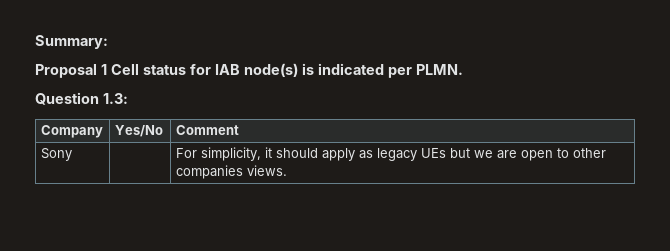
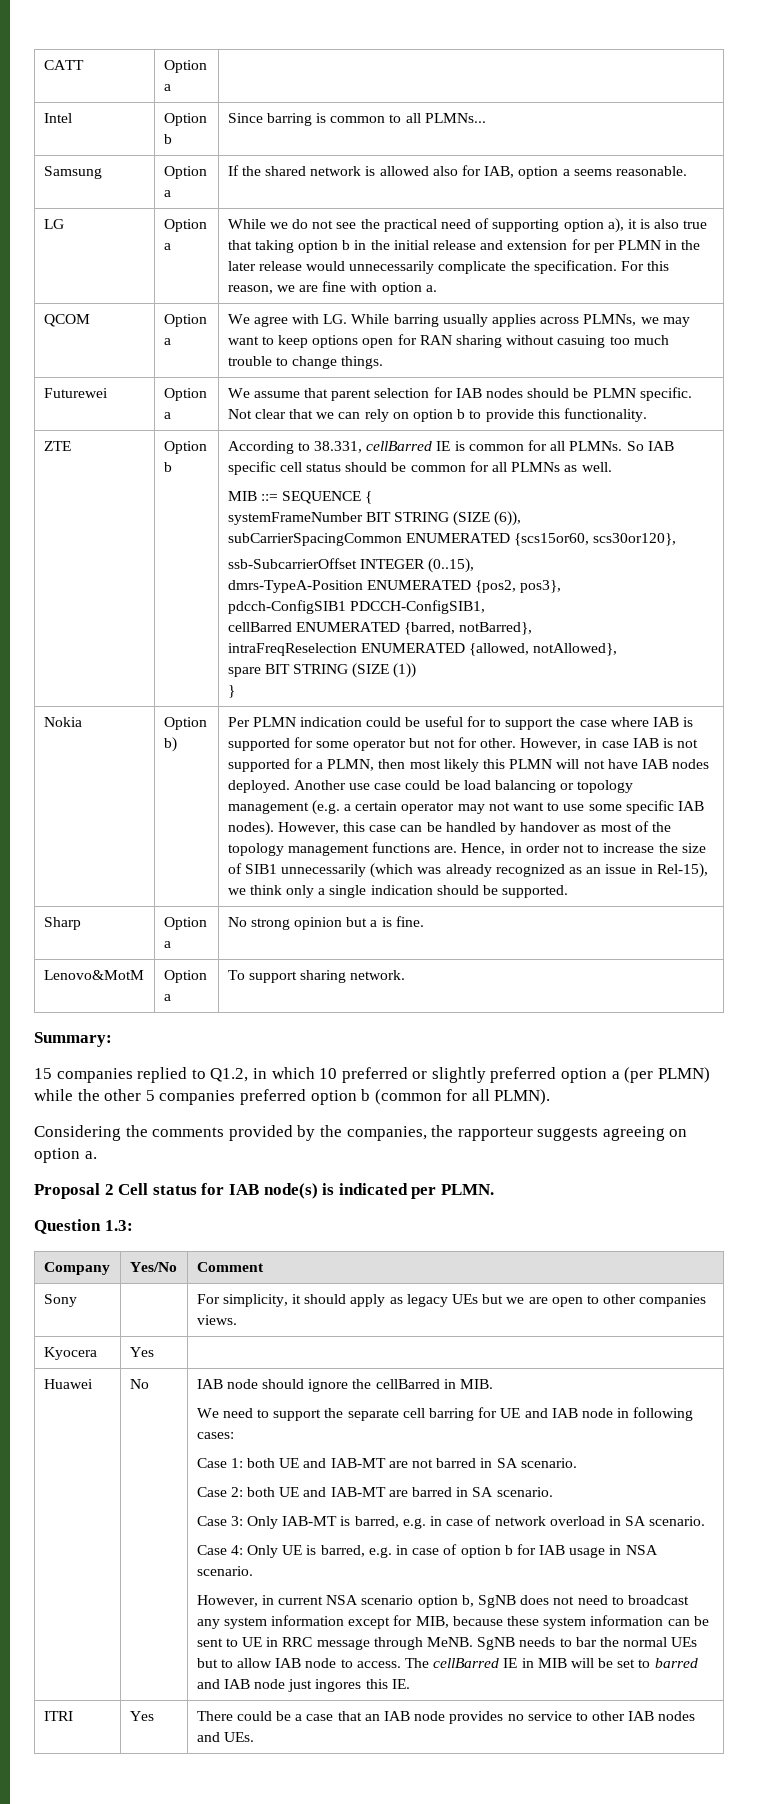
[35,35,108,49] Summary: -> [43,60,84,70] [163,60,207,73] [163,84,171,91] [43,113,72,123] [163,113,207,126] [163,134,172,144] [227,113,486,126] [43,166,102,179] [163,166,207,179] [163,190,171,197] [227,165,687,179] [43,219,64,229] [163,219,207,232] [163,243,171,250] [227,218,708,233] [227,239,701,253] [227,260,670,274] [227,281,437,295] [43,314,90,327] [163,314,207,327] [163,338,171,345] [227,314,690,327] [227,334,669,348] [227,356,384,369] [43,388,108,398] [163,388,207,401] [163,412,171,419] [227,387,692,401] [227,408,647,422] [43,441,71,451] [163,441,207,454] [163,462,172,472] [227,440,674,454] [227,461,612,475] [227,491,373,504] [227,511,522,526] [227,533,677,546] [227,558,475,573] [227,580,562,593] [227,600,485,614] [227,622,533,635] [227,643,618,656] [227,663,417,678] [227,685,235,698] [43,717,82,727] [163,717,207,730] [163,737,177,752] [227,716,694,730] [227,737,699,751] [227,758,710,772] [227,780,634,793] [227,800,704,815] [227,821,671,836] [227,842,706,856] [227,863,708,878] [227,885,569,898] [43,917,81,930] [163,917,207,930] [163,941,171,948] [227,916,424,930] [43,970,144,980] [163,970,207,983] [163,994,171,1001] [227,970,406,983] [34,1032,112,1047] [34,1067,710,1083] [34,1089,551,1105] [34,1125,688,1141] [34,1148,97,1163] CATT | Option a | // Intel | Option b | Since barring is common to all PLMNs... // Samsung | Option a | If the shared network is allowed also for IAB, option a seems reasonable. // LG | Option a | While we do not see the practical need of supporting option a), it is also true that taking option b in the initial release and extension for per PLMN in the later release would unnecessarily complicate the specification. For this reason, we are fine with option a. // QCOM | Option a | We agree with LG. While barring usually applies across PLMNs, we may want to keep options open for RAN sharing without casuing too much trouble to change things. // Futurewei | Option a | We assume that parent selection for IAB nodes should be PLMN specific. Not clear that we can rely on option b to provide this functionality. // ZTE | Option b | According to 38.331, cellBarred IE is common for all PLMNs. So IAB specific cell status should be common for all PLMNs as well. // MIB ::= SEQUENCE { // systemFrameNumber BIT STRING (SIZE (6)), // subCarrierSpacingCommon ENUMERATED {scs15or60, scs30or120}, // ssb-SubcarrierOffset INTEGER (0..15), // dmrs-TypeA-Position ENUMERATED {pos2, pos3}, // pdcch-ConfigSIB1 PDCCH-ConfigSIB1, // cellBarred ENUMERATED {barred, notBarred}, // intraFreqReselection ENUMERATED {allowed, notAllowed}, // spare BIT STRING (SIZE (1)) // } // Nokia | Option b) | Per PLMN indication could be useful for to support the case where IAB is supported for some operator but not for other. However, in case IAB is not supported for a PLMN, then most likely this PLMN will not have IAB nodes deployed. Another use case could be load balancing or topology management (e.g. a certain operator may not want to use some specific IAB nodes). However, this case can be handled by handover as most of the topology management functions are. Hence, in order not to increase the size of SIB1 unnecessarily (which was already recognized as an issue in Rel-15), we think only a single indication should be supported. // Sharp | Option a | No strong opinion but a is fine. // Lenovo&MotM | Option a | To support sharing network. // Summary: // 15 companies replied to Q1.2, in which 10 preferred or slightly preferred option a (per PLMN) while the other 5 companies preferred option b (common for all PLMN). // Considering the comments provided by the companies, the rapporteur suggests agreeing on option a.
[101,64,107,75] 1 -> [104,1184,114,1195] 2
(287, 170) none -> [43,1347,97,1360] [129,1347,154,1357] [43,1379,93,1389] [129,1379,149,1389] [196,1379,493,1392] [196,1407,694,1421] [196,1432,234,1439] [196,1458,577,1468] [196,1487,553,1497] [196,1515,706,1529] [196,1544,658,1558] [196,1566,253,1576] [196,1595,689,1608] [196,1615,709,1629] [196,1637,698,1650] [196,1658,698,1668] [196,1679,410,1692] [43,1711,73,1721] [129,1711,154,1721] [196,1711,696,1724] [196,1732,254,1742] // Kyocera | Yes | // Huawei | No | IAB node should ignore the cellBarred in MIB. // We need to support the separate cell barring for UE and IAB node in following cases: // Case 1: both UE and IAB-MT are not barred in SA scenario. // Case 2: both UE and IAB-MT are barred in SA scenario. // Case 3: Only IAB-MT is barred, e.g. in case of network overload in SA scenario. // Case 4: Only UE is barred, e.g. in case of option b for IAB usage in NSA scenario. // However, in current NSA scenario option b, SgNB does not need to broadcast any system information except for MIB, because these system information can be sent to UE in RRC message through MeNB. SgNB needs to bar the normal UEs but to allow IAB node to access. The cellBarred IE in MIB will be set to barred and IAB node just ingores this IE. // ITRI | Yes | There could be a case that an IAB node provides no service to other IAB nodes and UEs.

